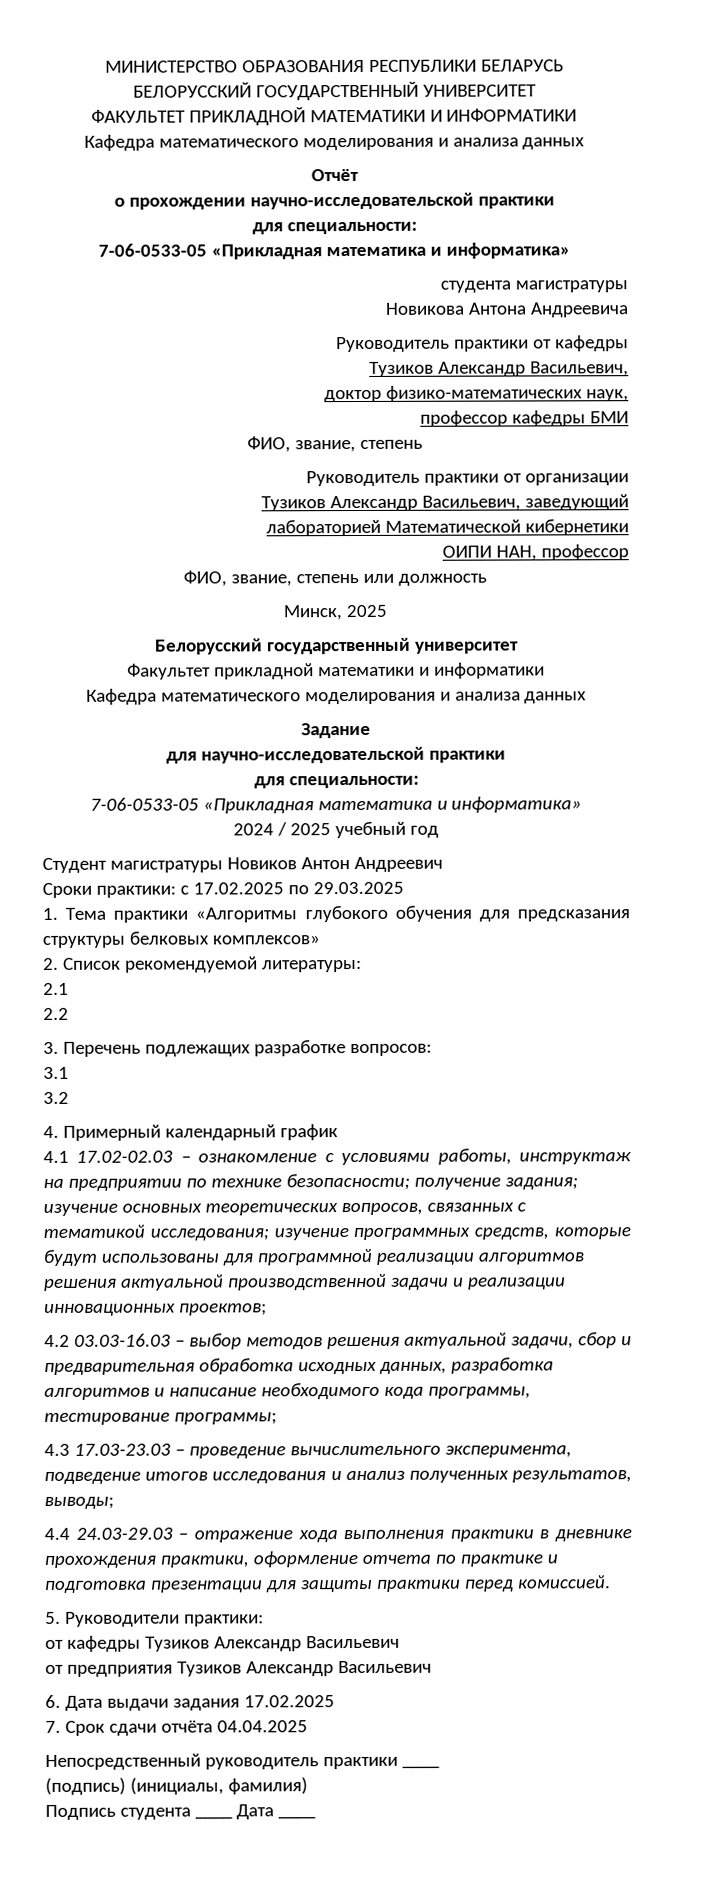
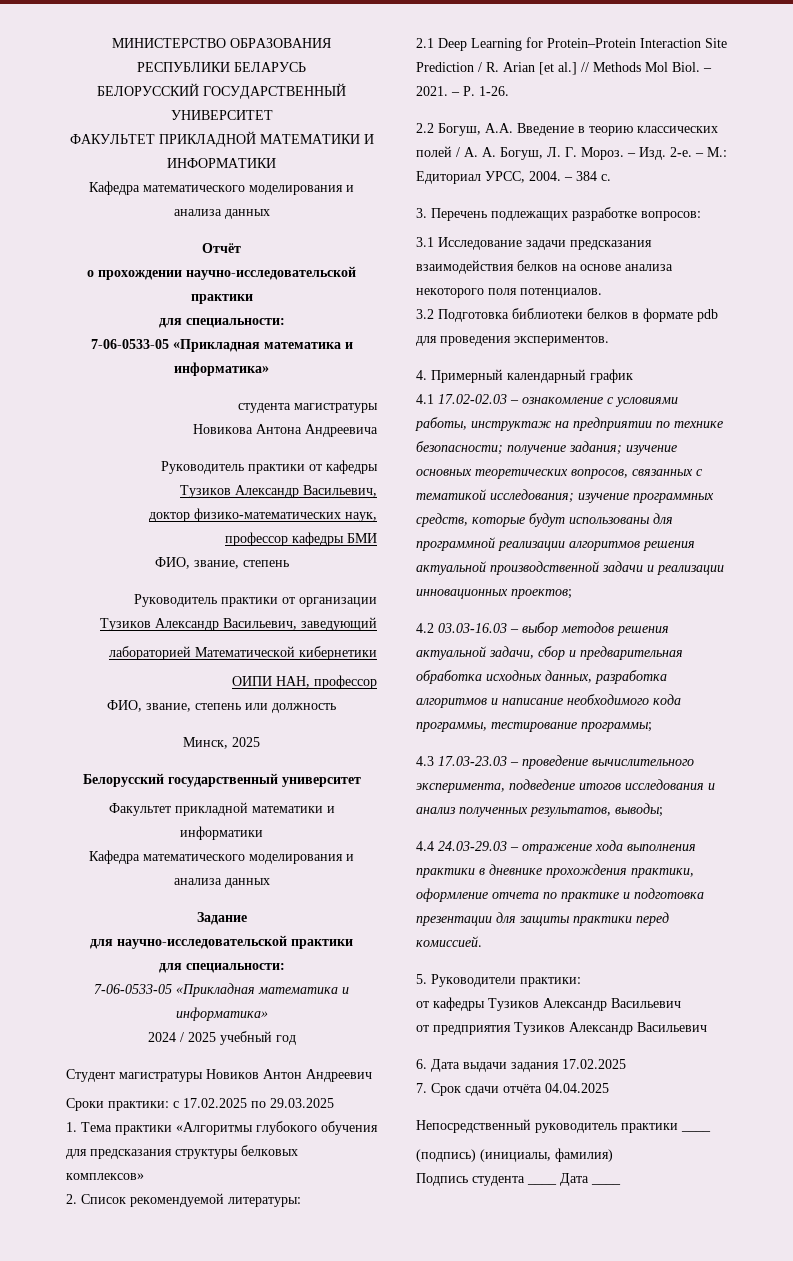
[43,1007,69,1020] // 2.2 -> [438,37,727,51] [416,62,712,75] [416,86,509,96] [416,123,718,136] [416,146,727,160] [416,171,611,184] Deep Learning for Protein–Protein Interaction Site Prediction / R. Arian [et al.] // Methods Mol Biol. – 2021. – P. 1-26. // 2.2 Богуш, А.А. Введение в теорию классических полей / А. А. Богуш, Л. Г. Мороз. – Изд. 2-е. – М.: Едиториал УРСС, 2004. – 384 с.
[43,1091,69,1104] // 3.2 -> [438,237,652,250] [416,260,673,274] [416,288,602,298] [416,308,718,322] [416,336,609,346] Исследование задачи предсказания взаимодействия белков на основе анализа некоторого поля потенциалов. // 3.2 Подготовка библиотеки белков в формате pdb для проведения экспериментов.

